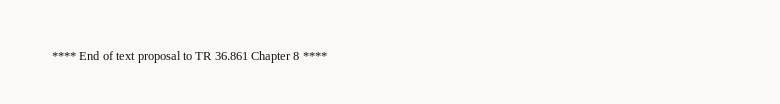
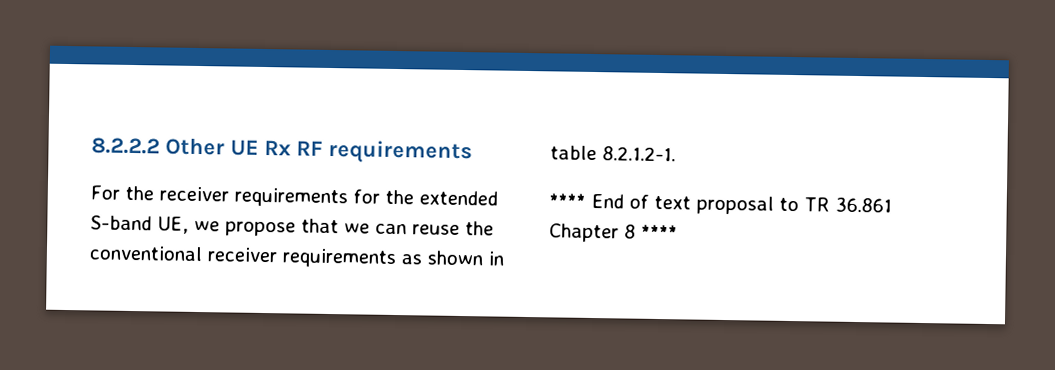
(52, 56) none -> [91,137,473,165] [90,185,498,208] [90,215,494,237] [89,245,504,269] [550,145,676,162] 8.2.2.2 Other UE Rx RF requirements // For the receiver requirements for the extended S-band UE, we propose that we can reuse the conventional receiver requirements as shown in table 8.2.1.2-1. //

